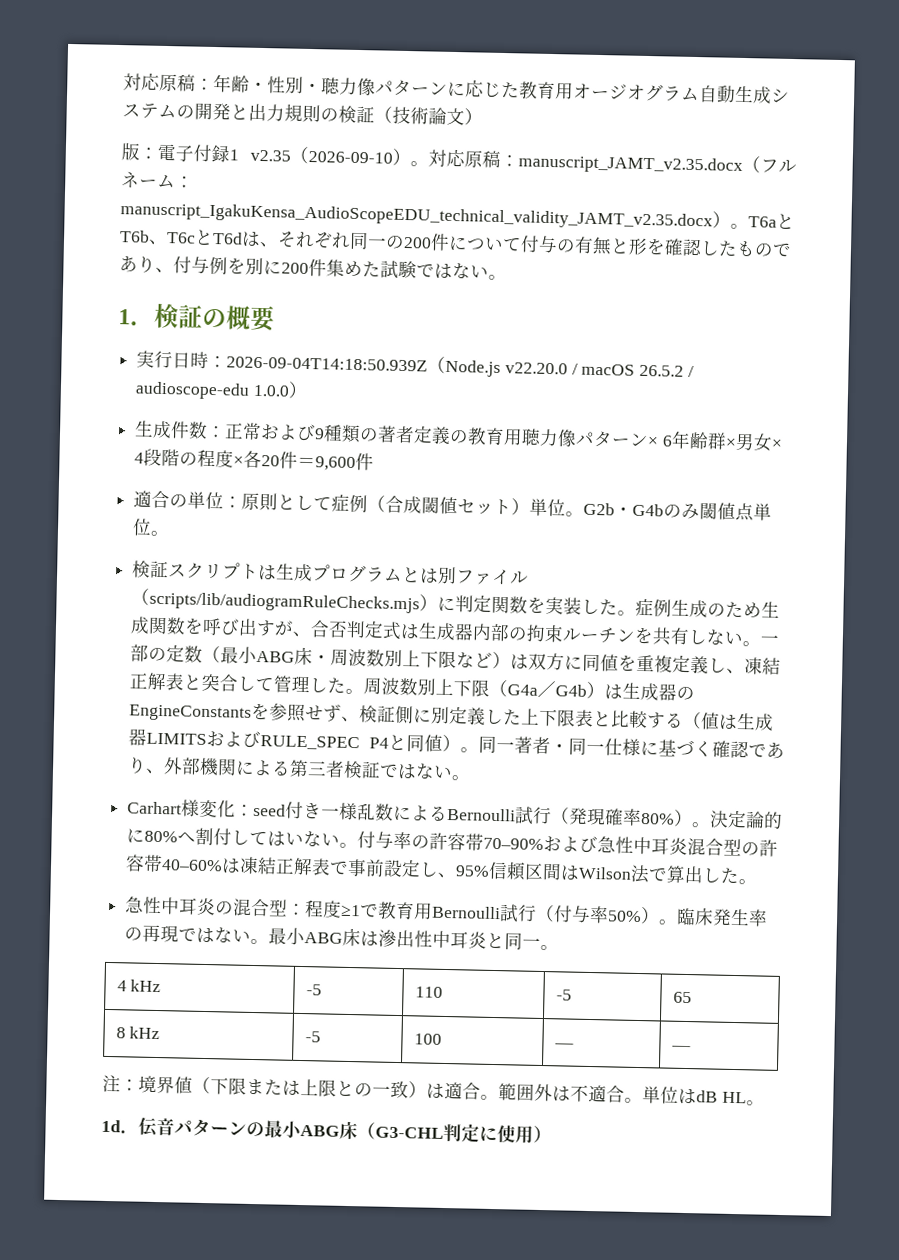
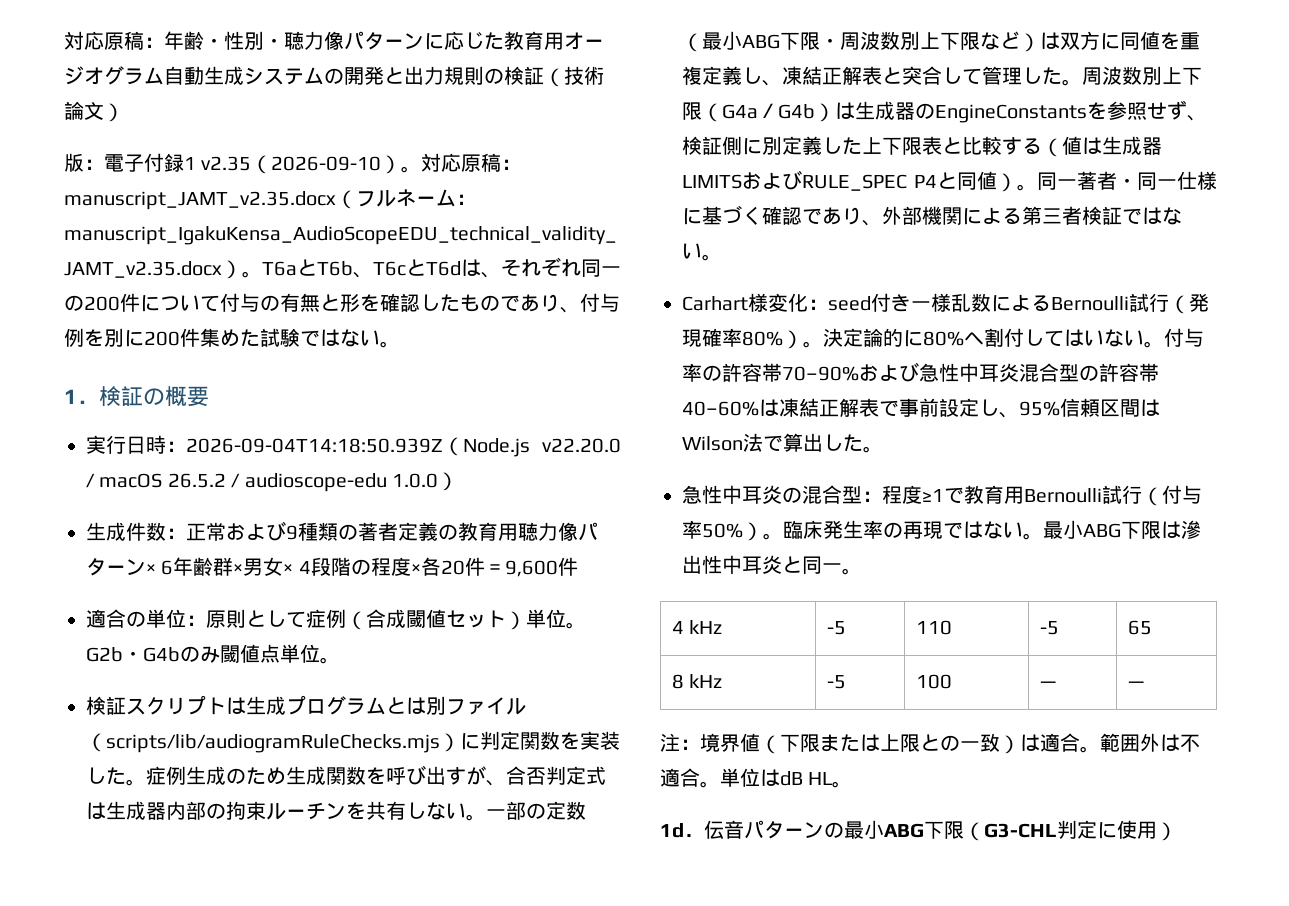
[294,646,314,666] 床 -> [780,32,820,50] 下限
[342,927,362,947] 床 -> [1121,521,1161,539] 下限
[339,1120,358,1140] 床 -> [924,821,964,839] 下限

